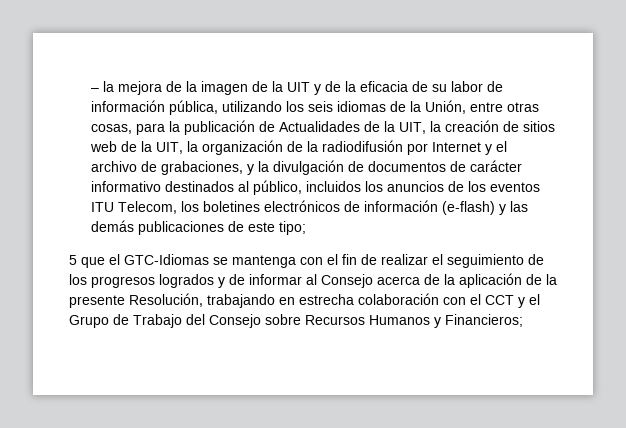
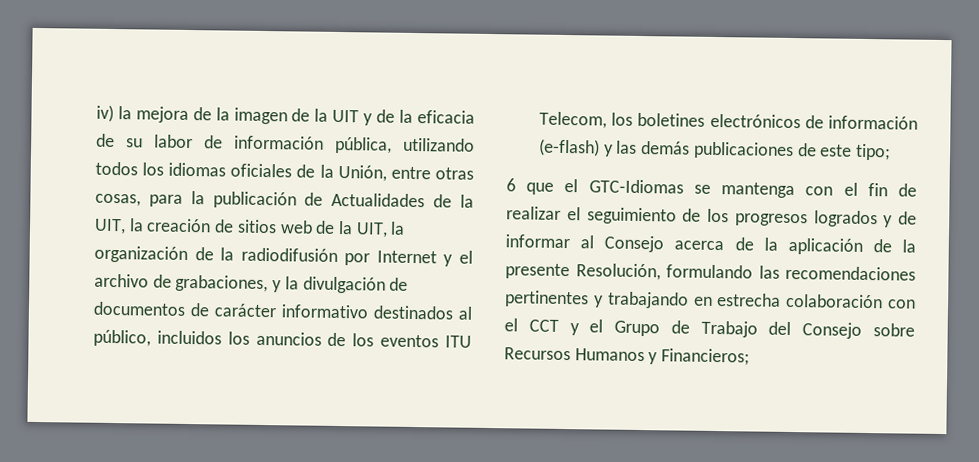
[91,88,100,92] – -> [95,104,114,123] iv)
[286,101,387,112] los seis idiomas -> [94,161,293,178] todos los idiomas oficiales
[69,255,77,265] 5 -> [506,178,516,192] 6
(203, 300) none -> [666,264,916,281] [505,290,604,308] formulando las recomendaciones pertinentes y

